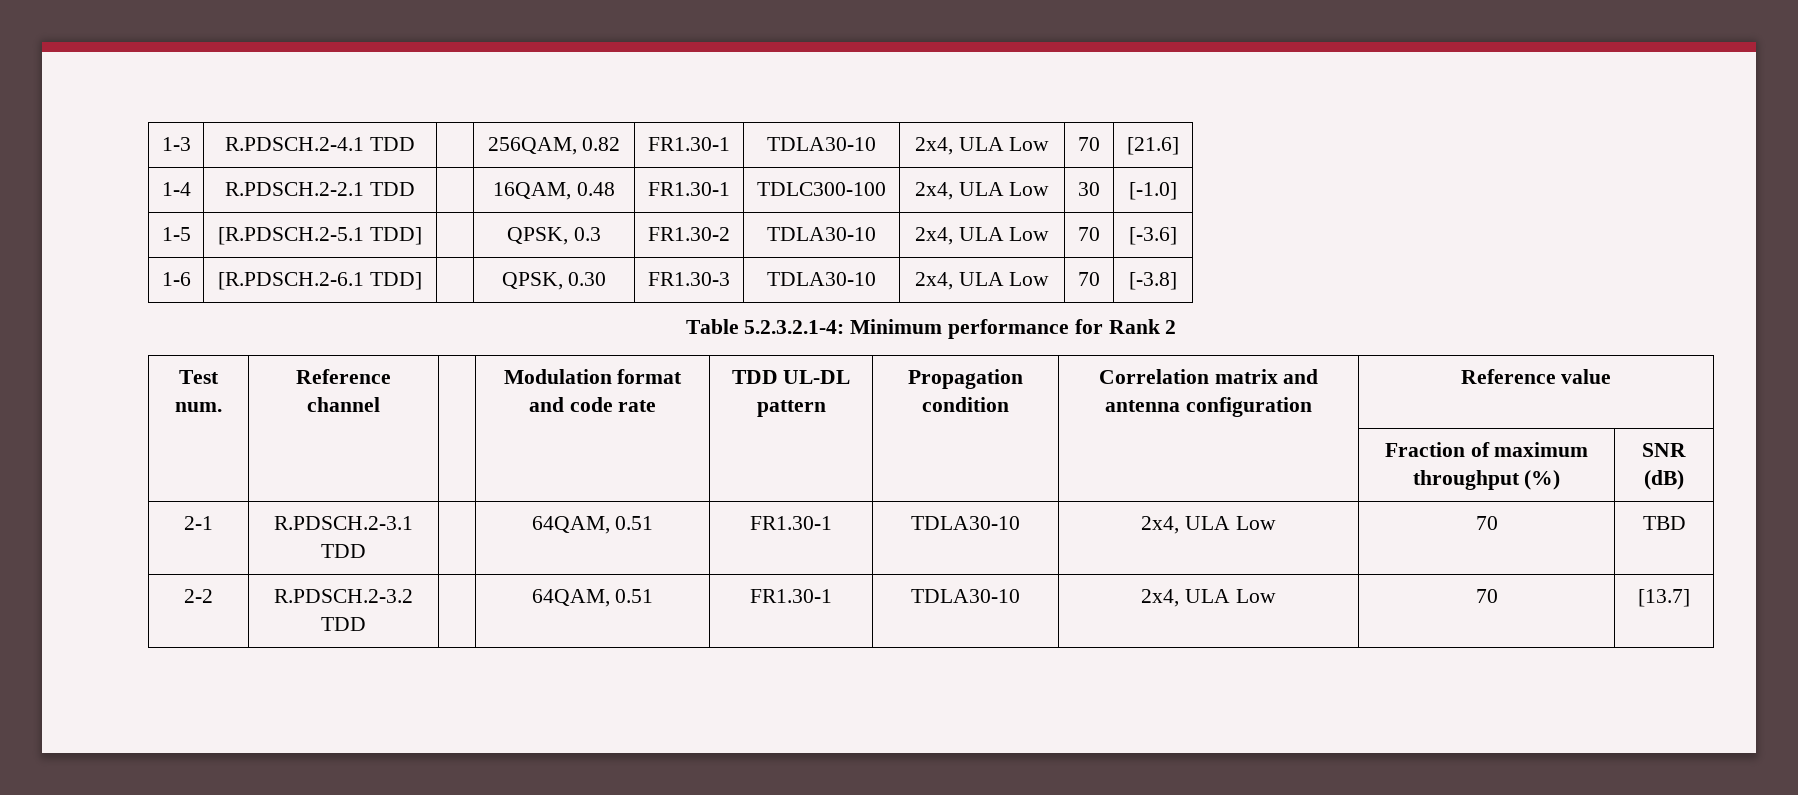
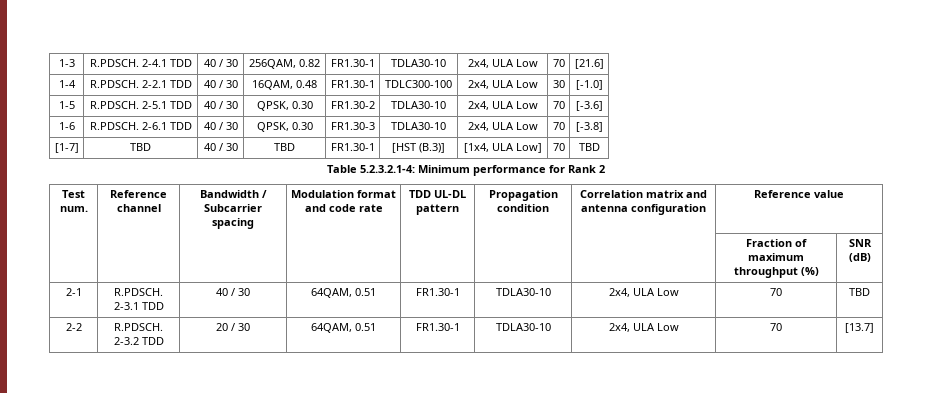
[225,137,415,151] R.PDSCH.2-4.1 TDD | -> [89,59,192,67] [203,59,238,67] R.PDSCH. 2-4.1 TDD | 40 / 30
[225,182,415,196] R.PDSCH.2-2.1 TDD | -> [89,80,192,88] [203,80,238,88] R.PDSCH. 2-2.1 TDD | 40 / 30
[218,227,422,245] [507,227,601,245] [R.PDSCH.2-5.1 TDD] | | QPSK, 0.3 -> [89,101,192,109] [203,101,238,109] [256,101,313,111] R.PDSCH. 2-5.1 TDD | 40 / 30 | QPSK, 0.30
[218,272,422,290] [R.PDSCH.2-6.1 TDD] | -> [89,122,192,130] [203,122,238,130] R.PDSCH. 2-6.1 TDD | 40 / 30
(1177, 281) none -> [54,143,79,153] [130,143,151,151] [203,143,238,151] [274,143,295,151] [330,143,375,151] [392,143,445,153] [463,143,542,153] [552,143,565,151] [578,143,600,151] // [1-7] | TBD | 40 / 30 | TBD | FR1.30-1 | [HST (B.3)] | [1x4, ULA Low] | 70 | TBD
(380, 404) none -> [199,190,267,198] [204,204,262,212] [212,218,254,229] Bandwidth / Subcarrier spacing
[274,516,413,530] [321,544,366,558] R.PDSCH.2-3.1 TDD | -> [114,288,163,296] [113,302,164,310] [216,288,250,296] R.PDSCH. 2-3.1 TDD | 40 / 30
[274,589,413,603] [321,617,366,631] R.PDSCH.2-3.2 TDD | -> [114,323,163,331] [113,337,164,345] [216,323,250,331] R.PDSCH. 2-3.2 TDD | 20 / 30

